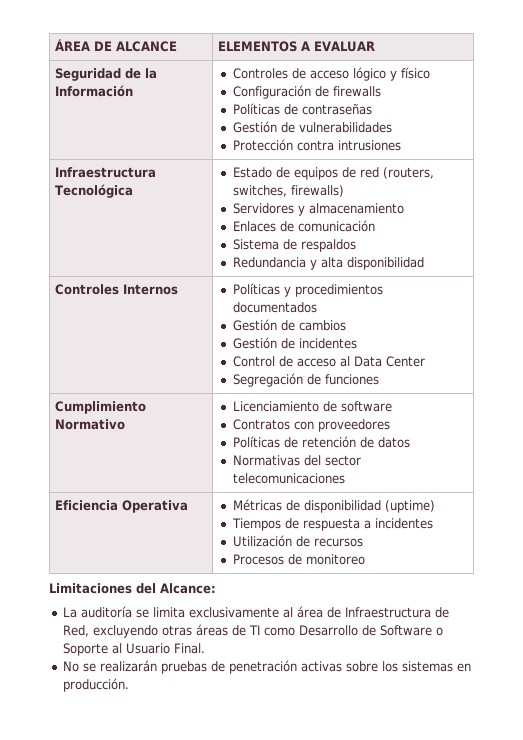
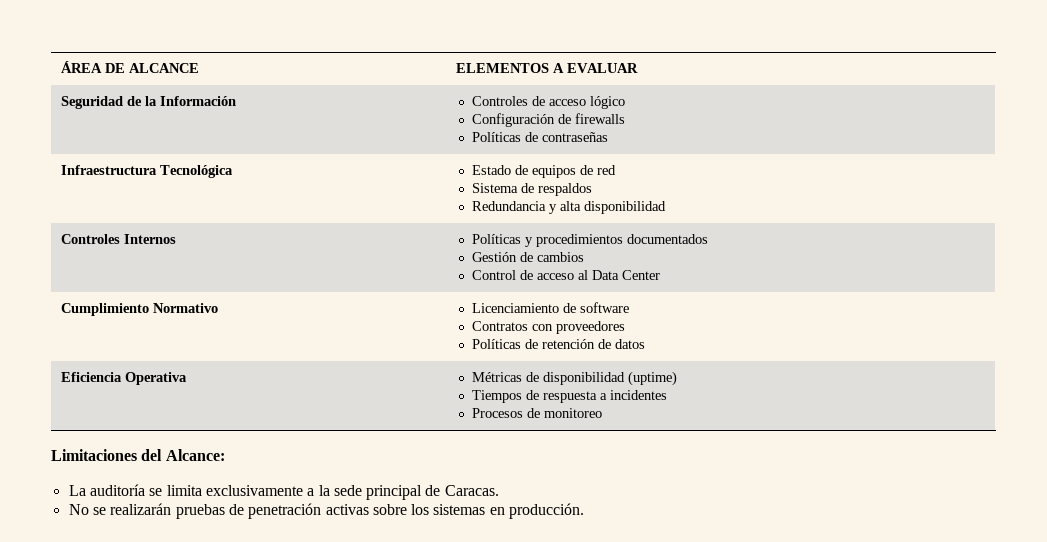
[389,67,430,81] y físico -> (626, 102) none
[232,121,392,133] [232,139,401,151] // Gestión de vulnerabilidades // Protección contra intrusiones -> (609, 137) none
[382,167,434,179] [232,185,344,197] [232,203,404,216] [232,220,375,232] (routers, switches, firewalls) // Servidores y almacenamiento // Enlaces de comunicación -> (617, 170) none
[232,337,357,349] // Gestión de incidentes -> (585, 257) none
[232,373,379,387] // Segregación de funciones -> (661, 275) none
[232,455,361,466] [232,473,345,484] // Normativas del sector telecomunicaciones -> (646, 344) none
[232,535,363,547] // Utilización de recursos -> (668, 395) none
[283,606,450,618] [63,624,444,638] [63,643,206,656] al área de Infraestructura de Red, excluyendo otras áreas de TI como Desarrollo de Software o Soporte al Usuario Final. -> [307,485,499,500] a la sede principal de Caracas.

